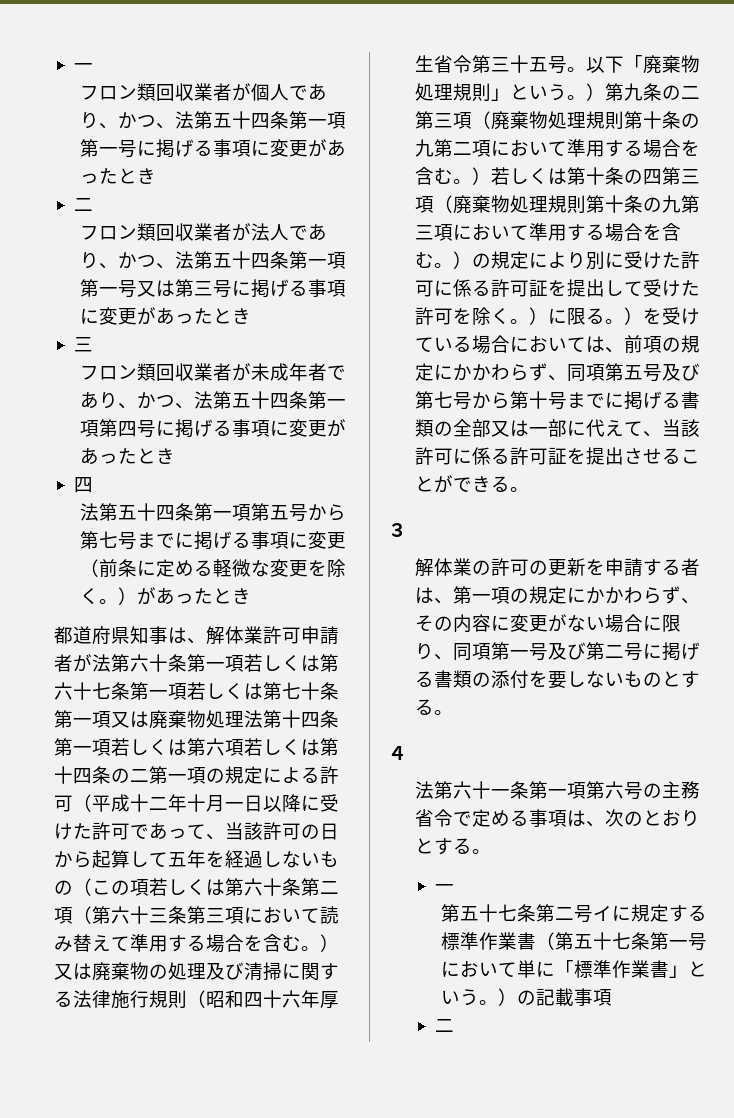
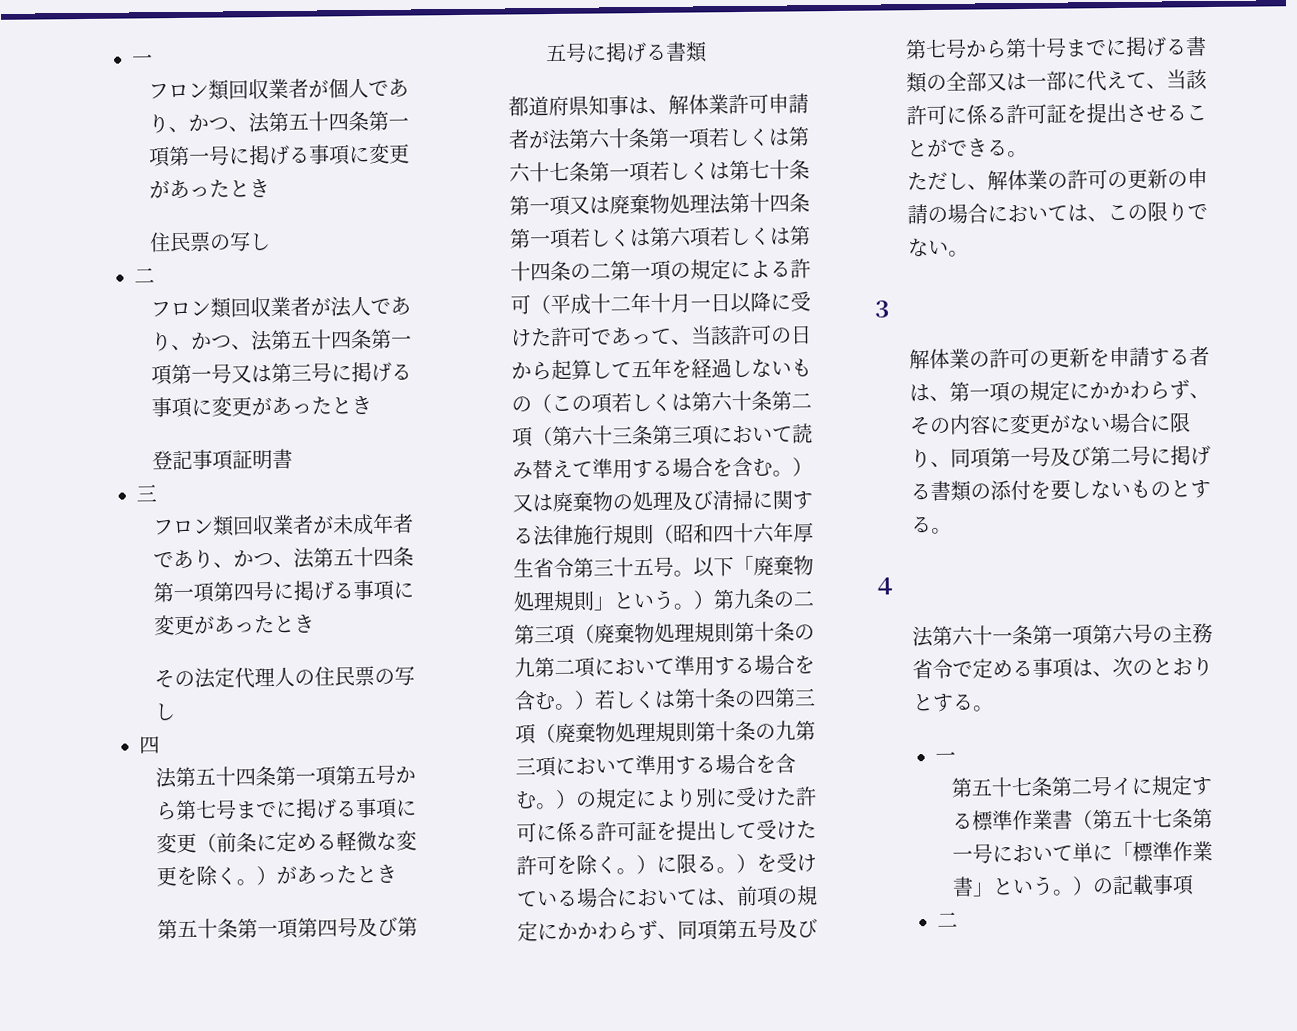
(157, 176) none -> [148,231,271,253] // 住民票の写し
(252, 316) none -> [151,448,293,471] // 登記事項証明書
(176, 456) none -> [153,665,415,689] [153,703,176,721] // その法定代理人の住民票の写し
(252, 596) none -> [156,916,418,940] [544,41,708,63] // 第五十条第一項第四号及び第五号に掲げる書類
(529, 489) none -> [906,168,1208,191] [906,201,1208,225] [907,238,969,257] // ただし、解体業の許可の更新の申請の場合においては、この限りでない。

